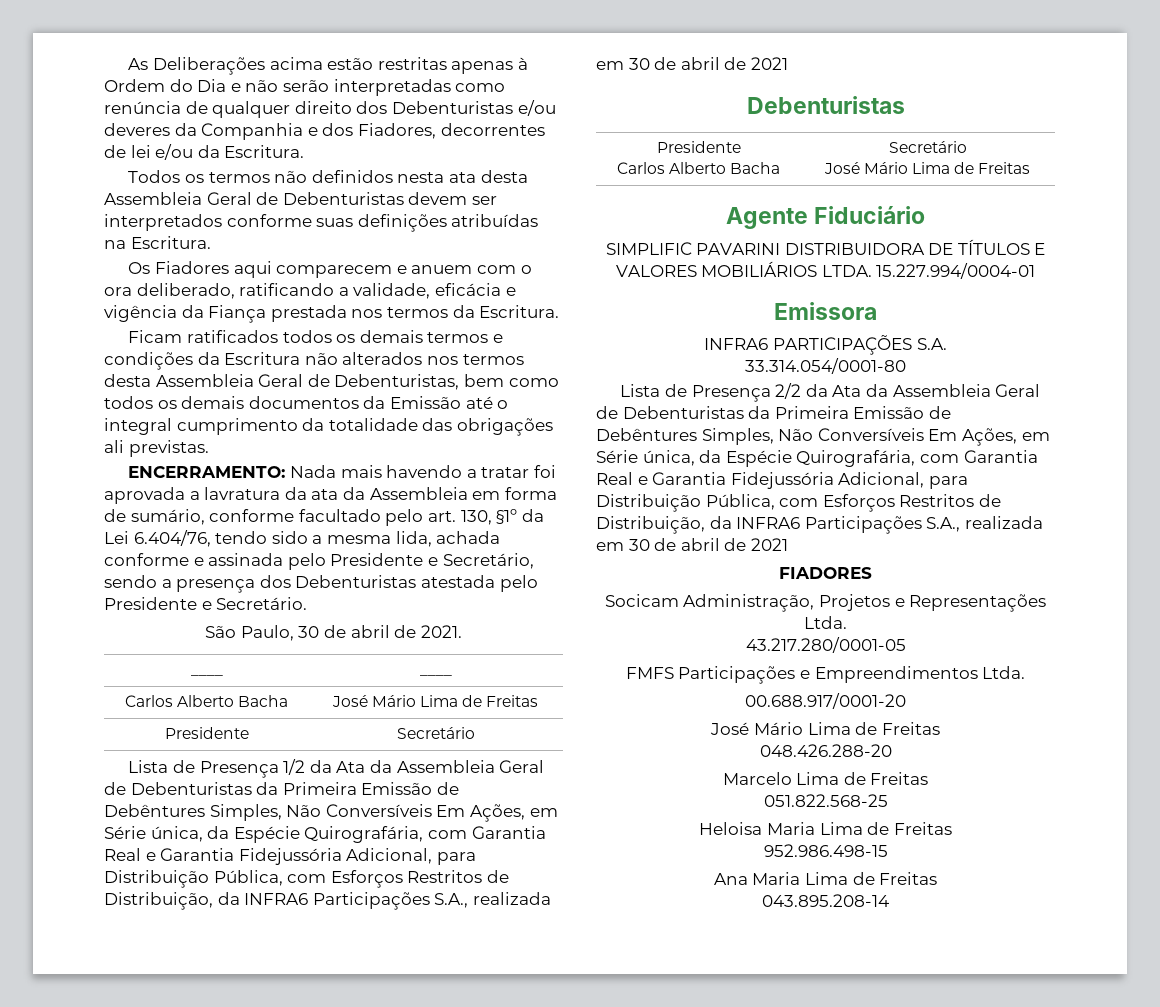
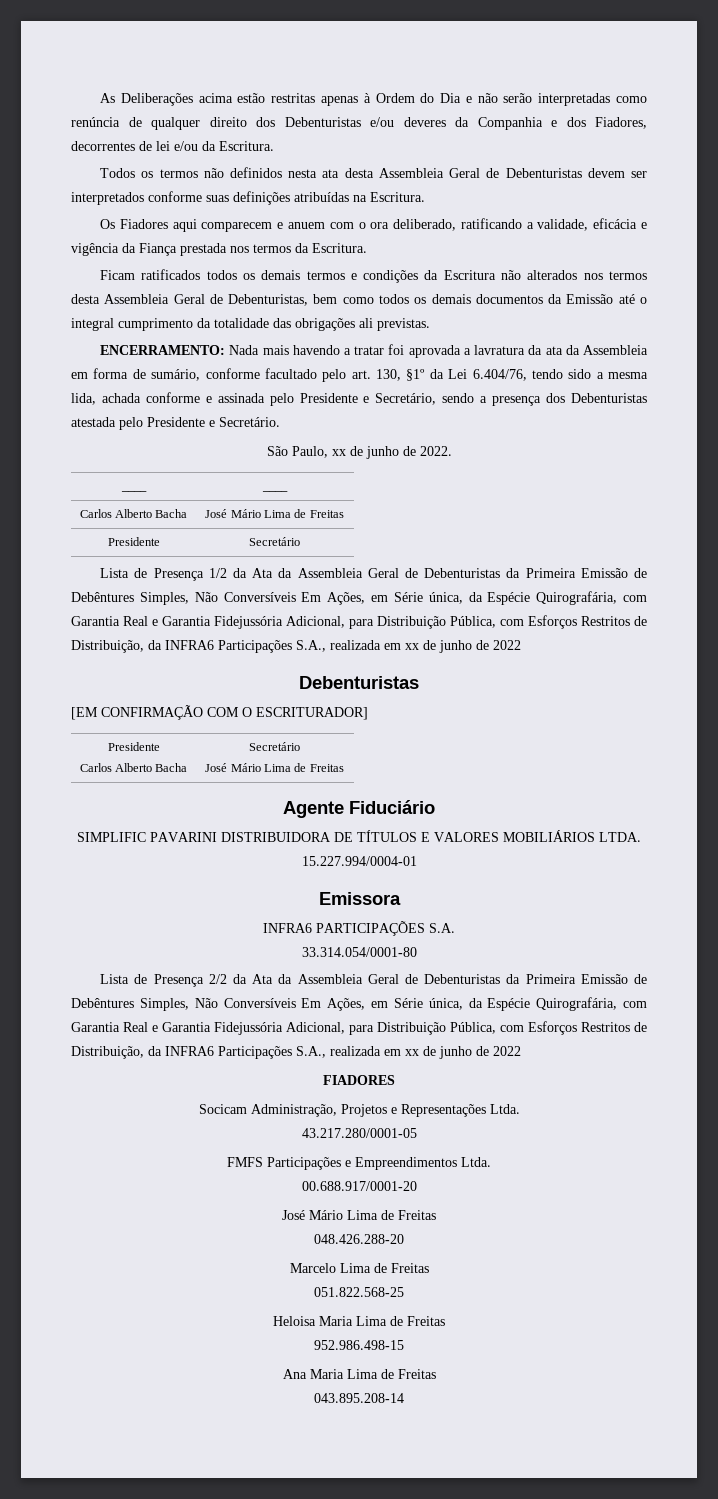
[298,625,462,638] 30 de abril de 2021. -> [331,446,452,459] xx de junho de 2022.
[628,57,788,70] [746,96,905,114] 30 de abril de 2021 // Debenturistas -> [405,640,521,653] [299,676,419,689] [71,705,368,720] xx de junho de 2022 // Debenturistas // [EM CONFIRMAÇÃO COM O ESCRITURADOR]
[628,538,788,551] 30 de abril de 2021 -> [405,1046,521,1059] xx de junho de 2022

